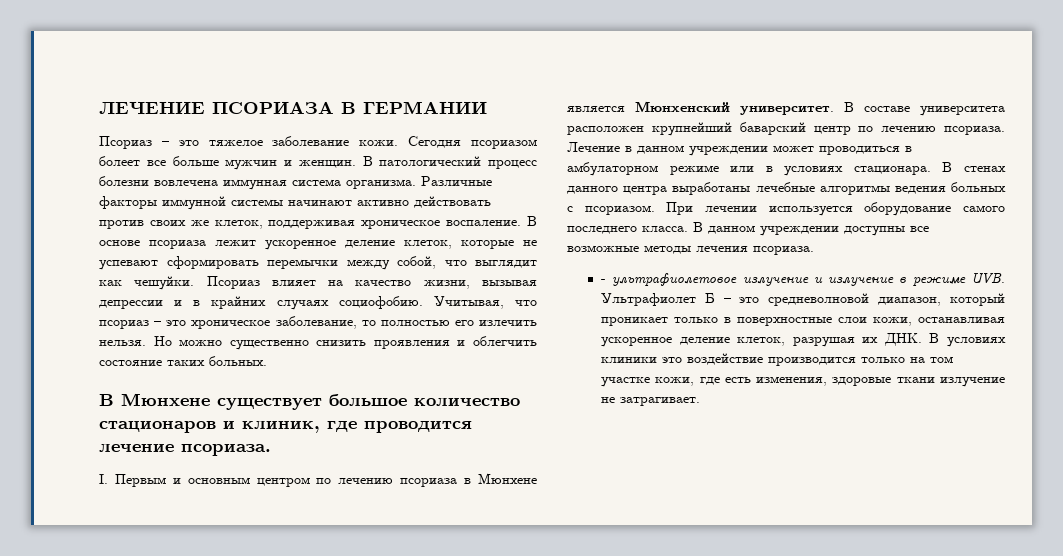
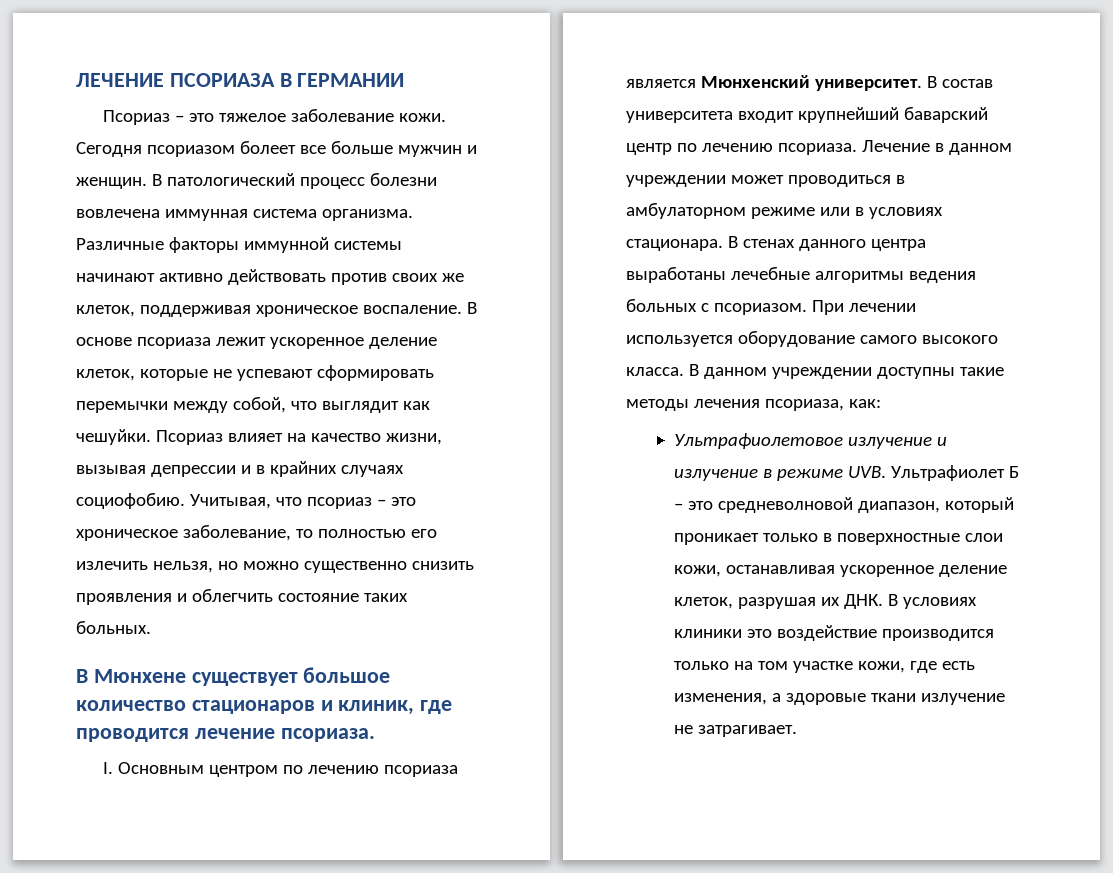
[99,336,172,346] нельзя. Но -> [152,561,238,573] нельзя, но
[114,474,250,487] Первым и основным -> [117,762,204,774] Основным
[464,473,537,484] в Мюнхене -> (458, 771) none
[864,106,1005,116] [567,126,644,135] составе университета расположен -> [941,79,993,88] [626,111,794,123] состав университета входит
[567,226,637,234] последнего -> [921,335,998,344] высокого
[910,226,929,232] [567,245,814,255] [600,273,738,287] все возможные методы лечения псориаза. // - ультрафиолетовое -> [959,367,1004,376] [626,399,881,411] [673,433,843,449] такие методы лечения псориаза, как: // Ультрафиолетовое
(828, 381) none -> [771,693,781,702] а

